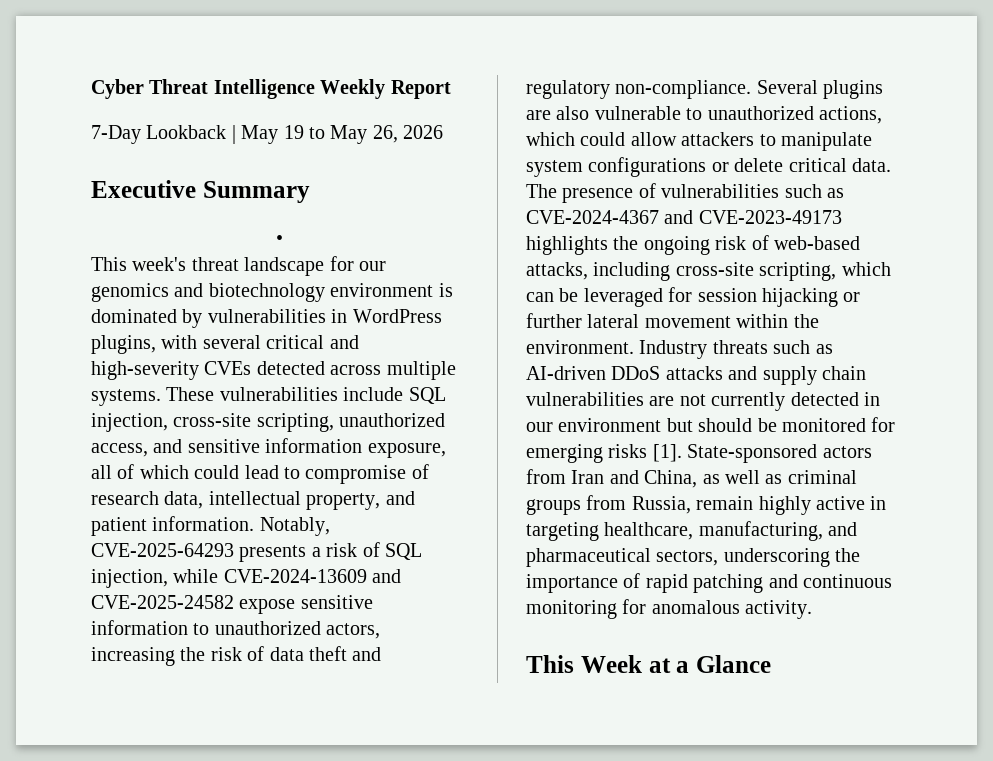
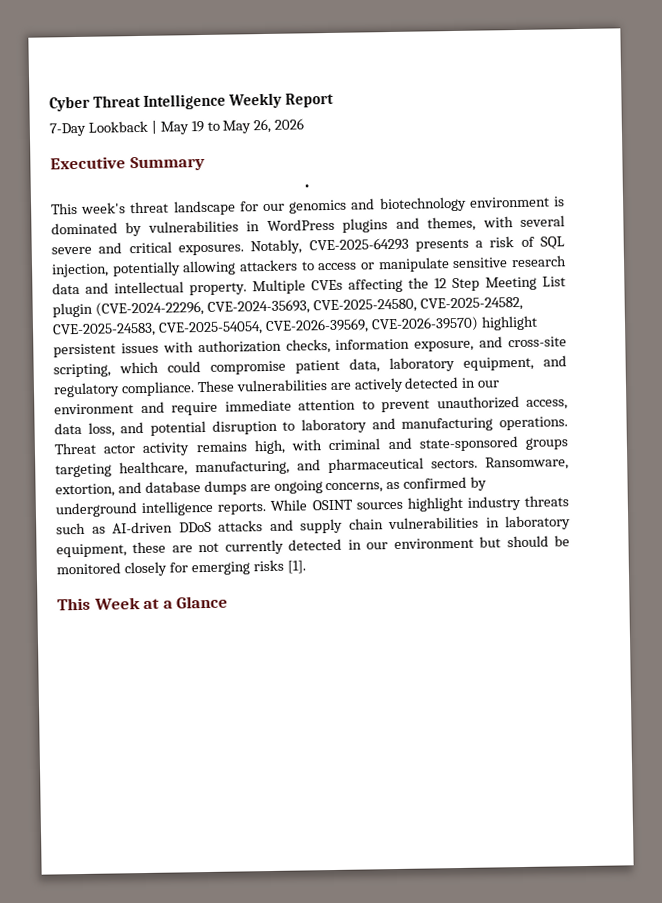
[91,335,359,354] [91,361,456,380] [91,387,446,406] [91,413,446,432] [91,438,446,458] [91,464,429,484] [91,491,415,510] [91,516,255,536] plugins, with several critical and high-severity CVEs detected across multiple systems. These vulnerabilities include SQL injection, cross-site scripting, unauthorized access, and sensitive information exposure, all of which could lead to compromise of research data, intellectual property, and patient information. -> [342,215,565,233] [51,241,244,256] plugins and themes, with several severe and critical exposures.
[173,569,402,583] [91,595,373,614] [91,620,381,639] [91,646,382,666] [526,80,884,99] [526,106,882,124] [526,132,872,151] [526,157,891,177] [526,183,844,203] [526,210,842,224] [526,235,860,255] [526,262,891,281] [526,287,861,307] [526,313,819,328] [526,340,708,359] while CVE-2024-13609 and CVE-2025-24582 expose sensitive information to unauthorized actors, increasing the risk of data theft and regulatory non-compliance. Several plugins are also vulnerable to unauthorized actions, which could allow attackers to manipulate system configurations or delete critical data. The presence of vulnerabilities such as CVE-2024-4367 and CVE-2023-49173 highlights the ongoing risk of web-based attacks, including cross-site scripting, which can be leveraged for session hijacking or further lateral movement within the environment. Industry -> [111,255,567,277] [52,276,566,296] [52,296,523,318] [52,315,538,338] [53,336,567,358] [53,355,567,378] [53,376,501,398] [54,396,568,416] [54,416,568,437] [54,436,568,456] [55,456,569,478] [55,476,488,498] [55,495,521,518] potentially allowing attackers to access or manipulate sensitive research data and intellectual property. Multiple CVEs affecting the 12 Step Meeting List plugin (CVE-2024-22296, CVE-2024-35693, CVE-2025-24580, CVE-2025-24582, CVE-2025-24583, CVE-2025-54054, CVE-2026-39569, CVE-2026-39570) highlight persistent issues with authorization checks, information exposure, and cross-site scripting, which could compromise patient data, laboratory equipment, and regulatory compliance. These vulnerabilities are actively detected in our environment and require immediate attention to prevent unauthorized access, data loss, and potential disruption to laboratory and manufacturing operations. Threat actor activity remains high, with criminal and state-sponsored groups targeting healthcare, manufacturing, and pharmaceutical sectors. Ransomware, extortion, and database dumps are ongoing concerns, as confirmed by underground intelligence reports. While OSINT sources highlight industry
(644, 399) none -> [485,515,571,531] [56,541,167,558] in laboratory equipment, these
(866, 425) none -> [123,561,167,577] closely
[687,444,872,463] [526,469,857,488] [526,495,887,515] [526,521,858,541] [526,548,861,567] [526,573,892,593] [526,599,813,619] State-sponsored actors from Iran and China, as well as criminal groups from Russia, remain highly active in targeting healthcare, manufacturing, and pharmaceutical sectors, underscoring the importance of rapid patching and continuous monitoring for anomalous activity. -> (306, 567) none

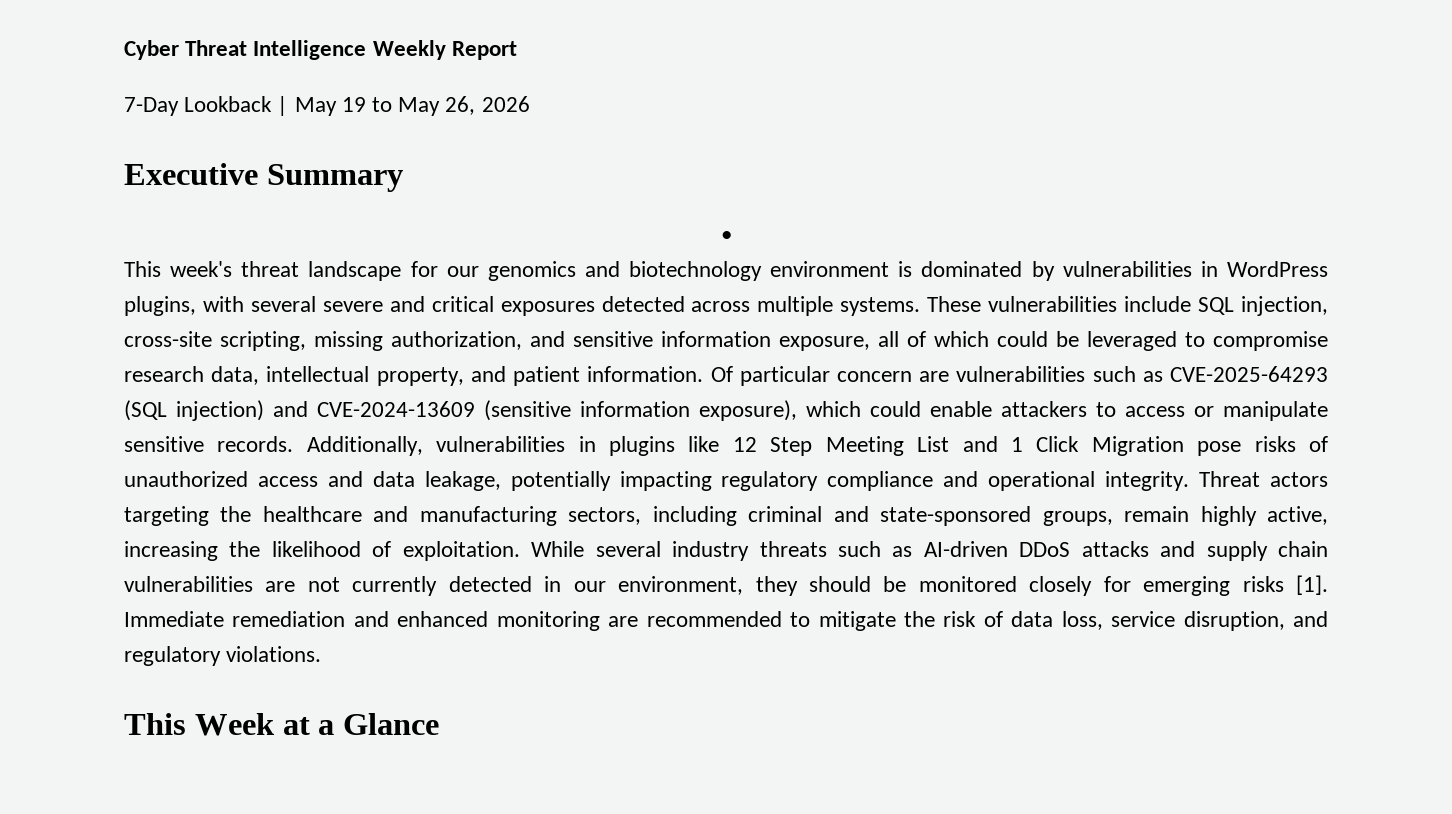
[342,216,477,233] plugins and themes, -> [124,296,196,316] plugins,
[177,236,565,256] [51,260,237,278] exposures. Notably, CVE-2025-64293 presents a risk of SQL injection, potentially allowing -> [500,296,1328,316] [124,331,1328,351] [124,366,1328,386] [124,400,992,421] exposures detected across multiple systems. These vulnerabilities include SQL injection, cross-site scripting, missing authorization, and sensitive information exposure, all of which could be leveraged to compromise research data, intellectual property, and patient information. Of particular concern are vulnerabilities such as CVE-2025-64293 (SQL injection) and CVE-2024-13609 (sensitive information exposure), which could enable
[511,255,567,268] [52,276,566,296] [52,296,523,318] [52,315,538,338] [53,336,567,358] [53,355,567,378] [53,376,501,398] [54,396,568,416] [54,416,568,437] [54,436,568,456] [55,456,569,478] [55,476,488,498] [55,496,463,518] research data and intellectual property. Multiple CVEs affecting the 12 Step Meeting List plugin (CVE-2024-22296, CVE-2024-35693, CVE-2025-24580, CVE-2025-24582, CVE-2025-24583, CVE-2025-54054, CVE-2026-39569, CVE-2026-39570) highlight persistent issues with authorization checks, information exposure, and cross-site scripting, which could compromise patient data, laboratory equipment, and regulatory compliance. These vulnerabilities are actively detected in our environment and require immediate attention to prevent unauthorized access, data loss, and potential disruption to laboratory and manufacturing operations. Threat actor activity remains high, with criminal and state-sponsored groups targeting healthcare, manufacturing, and pharmaceutical sectors. Ransomware, extortion, and database dumps are ongoing concerns, as confirmed by underground intelligence reports. While OSINT sources highlight -> [217,436,1328,456] [124,471,1328,491] [124,506,1328,526] [124,541,661,561] records. Additionally, vulnerabilities in plugins like 12 Step Meeting List and 1 Click Migration pose risks of unauthorized access and data leakage, potentially impacting regulatory compliance and operational integrity. Threat actors targeting the healthcare and manufacturing sectors, including criminal and state-sponsored groups, remain highly active, increasing the likelihood of exploitation. While several
[485,515,571,531] [56,541,167,558] in laboratory equipment, these -> (253, 584) none
[393,536,502,550] environment but -> [618,576,798,596] environment, they
(306, 567) none -> [124,611,1328,631] [124,646,322,666] Immediate remediation and enhanced monitoring are recommended to mitigate the risk of data loss, service disruption, and regulatory violations.

